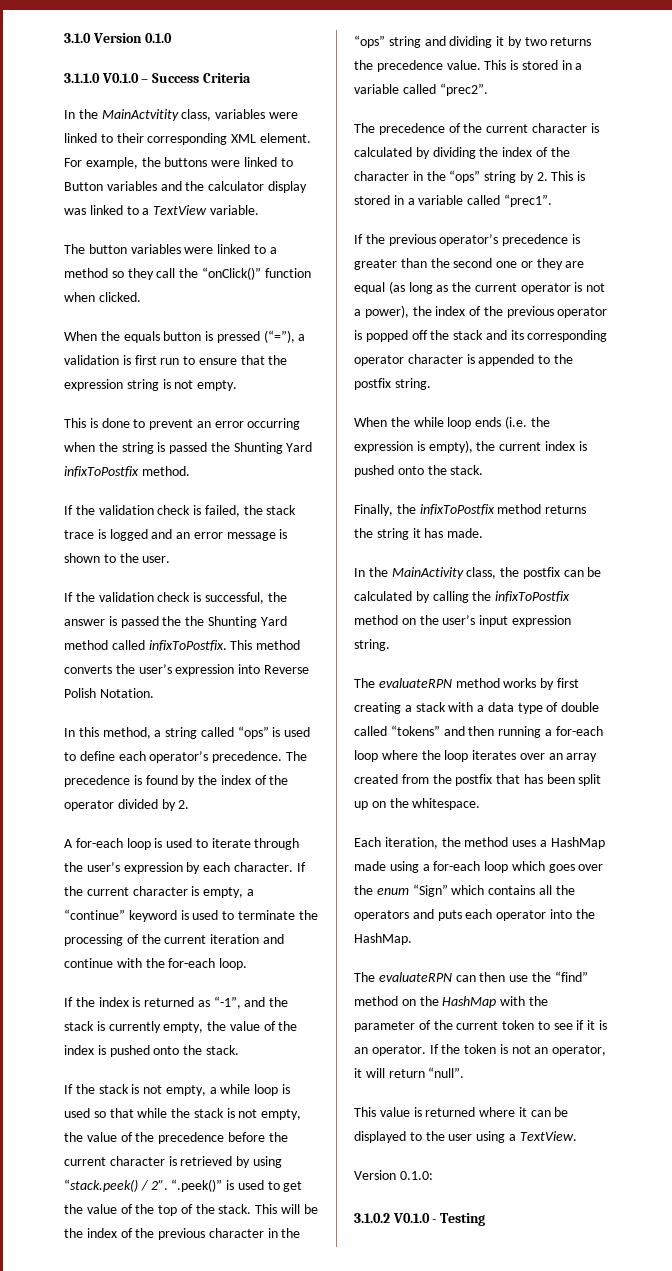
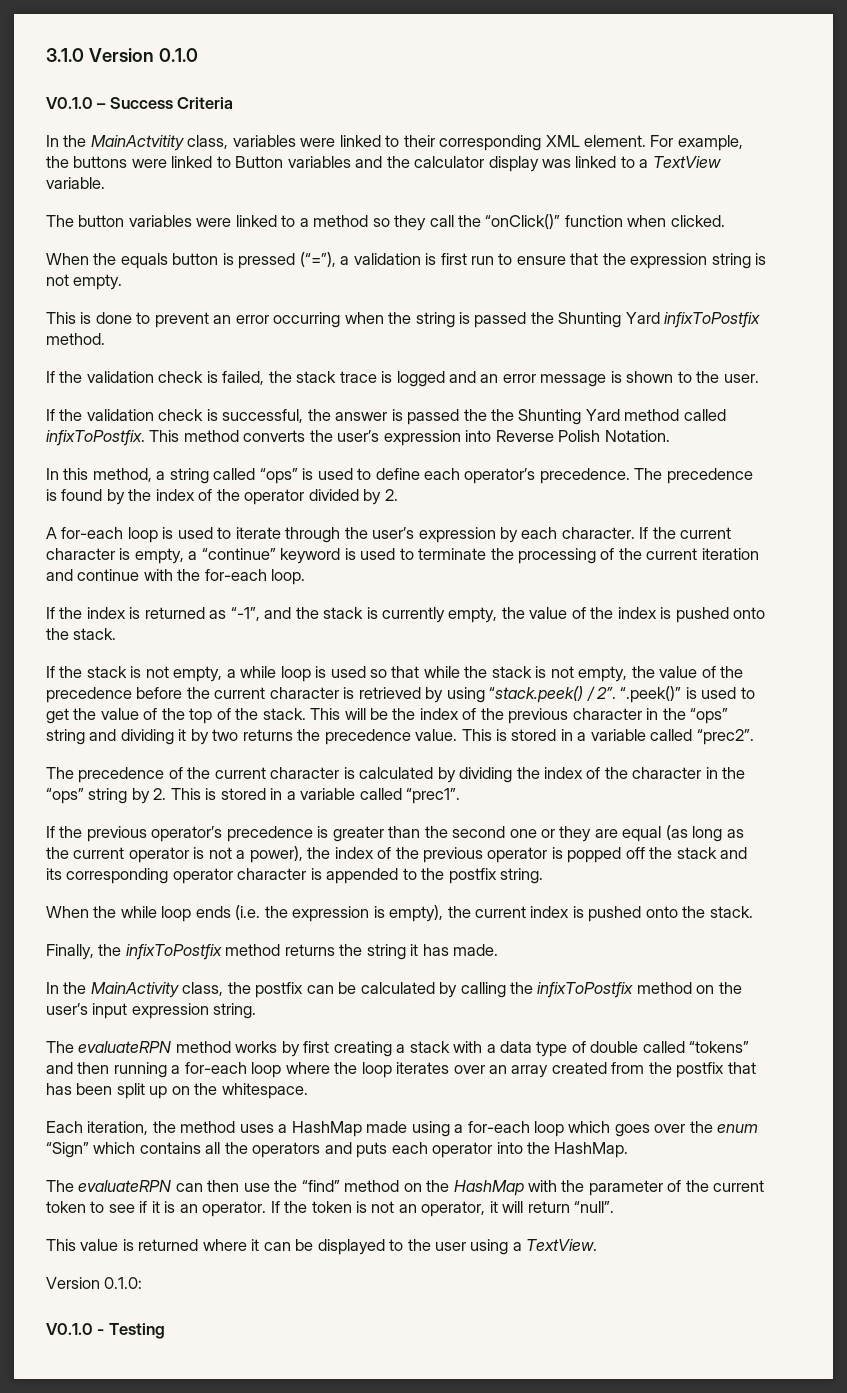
[64,73,100,83] 3.1.1.0 -> (198, 55) none
[354,1213,390,1223] 3.1.0.2 -> (143, 1283) none

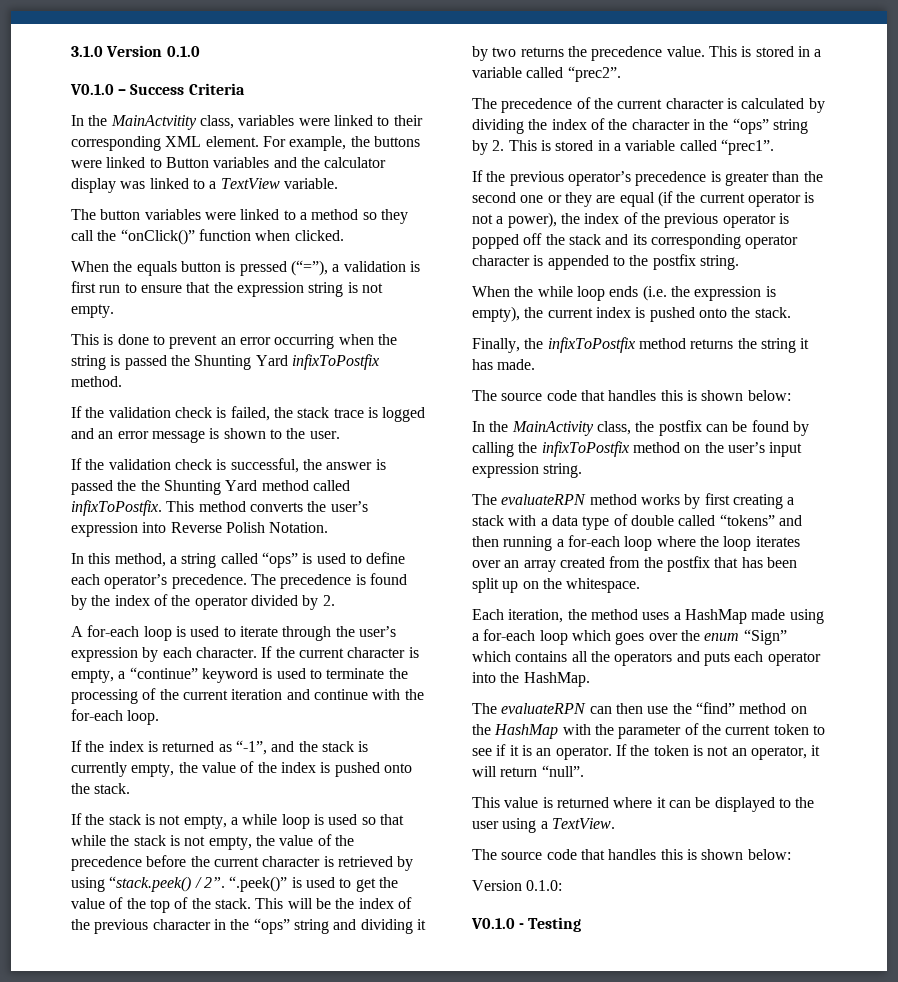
[665,825,744,842] (as long as -> [657,191,673,207] (if
(499, 950) none -> [472,390,791,401] // The source code that handles this is shown below:
[360,982,435,994] calculated -> [751,420,789,432] found
(598, 1245) none -> [472,849,791,860] // The source code that handles this is shown below:

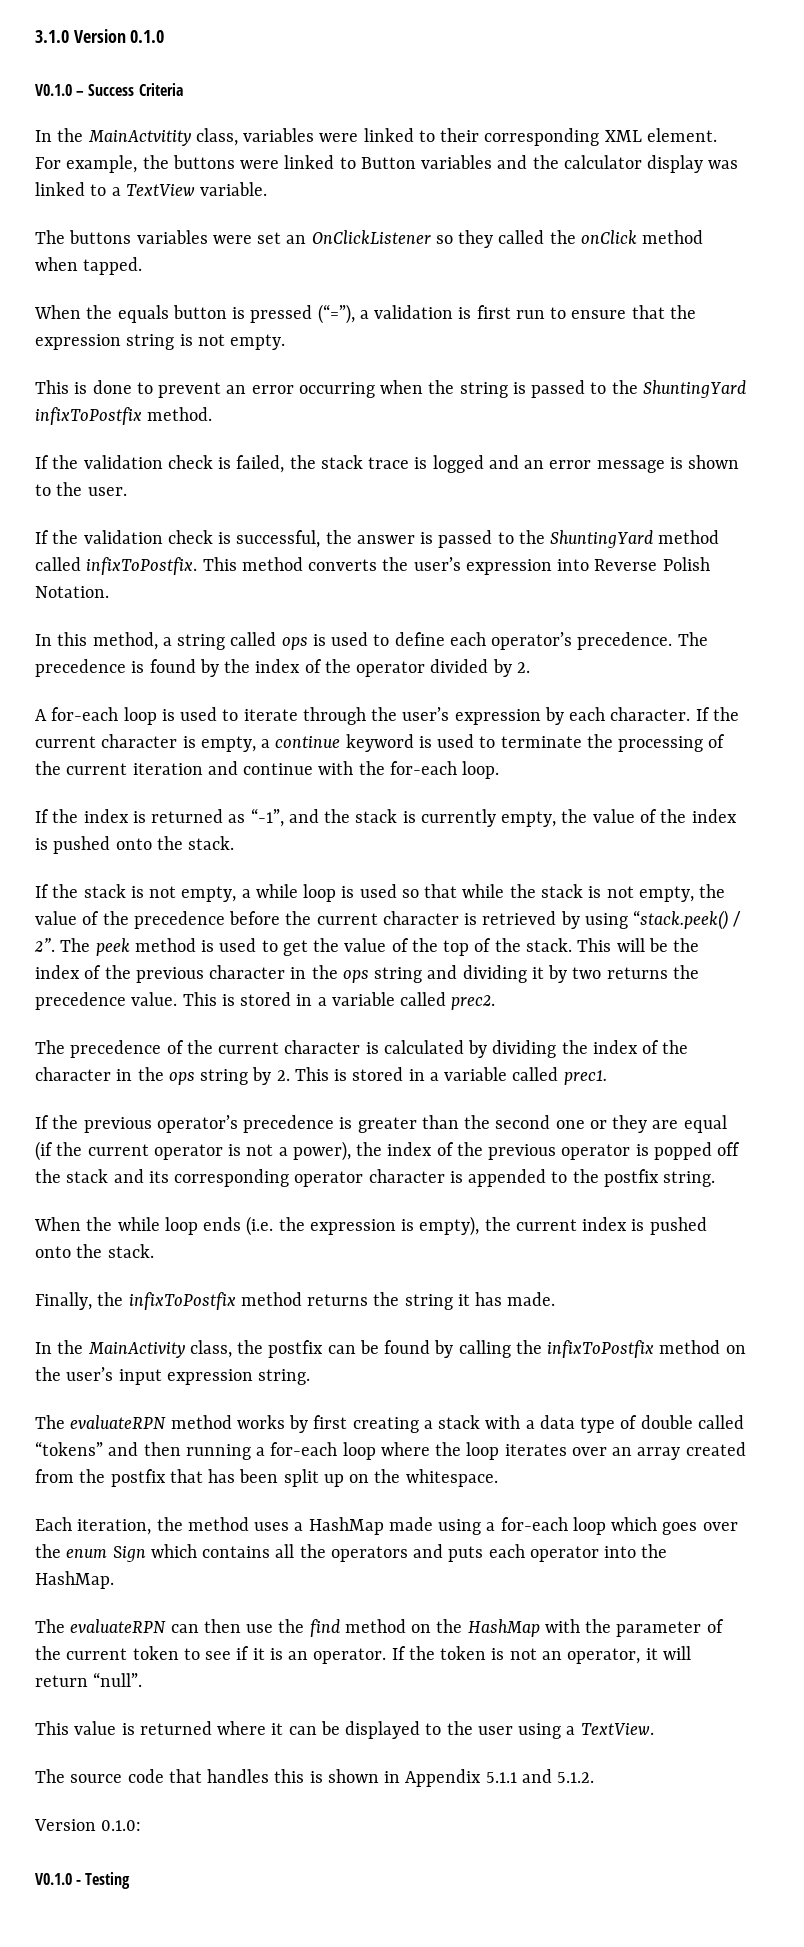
[100,209,408,224] [71,229,344,245] button variables were linked to a method so they call the “onClick()” function when clicked. -> [69,230,704,248] [35,257,143,275] buttons variables were set an OnClickListener so they called the onClick method when tapped.
[170,355,288,370] the Shunting Yard -> [590,380,746,398] to the ShuntingYard
[117,480,258,495] the the Shunting Yard -> [497,530,654,548] to the ShuntingYard
[261,552,298,568] “ops” -> [281,637,308,650] ops
[129,667,198,679] “continue” -> [275,736,341,748] continue
[229,876,288,892] “.peek()” -> [60,938,196,956] The peek method
[253,918,290,934] “ops” -> [342,970,369,983] ops
[567,66,621,82] “prec2”. -> [451,995,496,1010] prec2.
[732,118,769,134] “ops” -> [168,1072,195,1085] ops
[720,139,774,155] “prec1”. -> [563,1070,607,1085] prec1.
[472,390,791,401] // The source code that handles this is shown below: -> (556, 1299) none
[743,629,787,645] “Sign” -> [112,1546,146,1562] Sign
[695,702,735,714] “find” -> [309,1619,340,1637] find
[747,849,791,860] below: -> [384,1769,595,1787] in Appendix 5.1.1 and 5.1.2.

